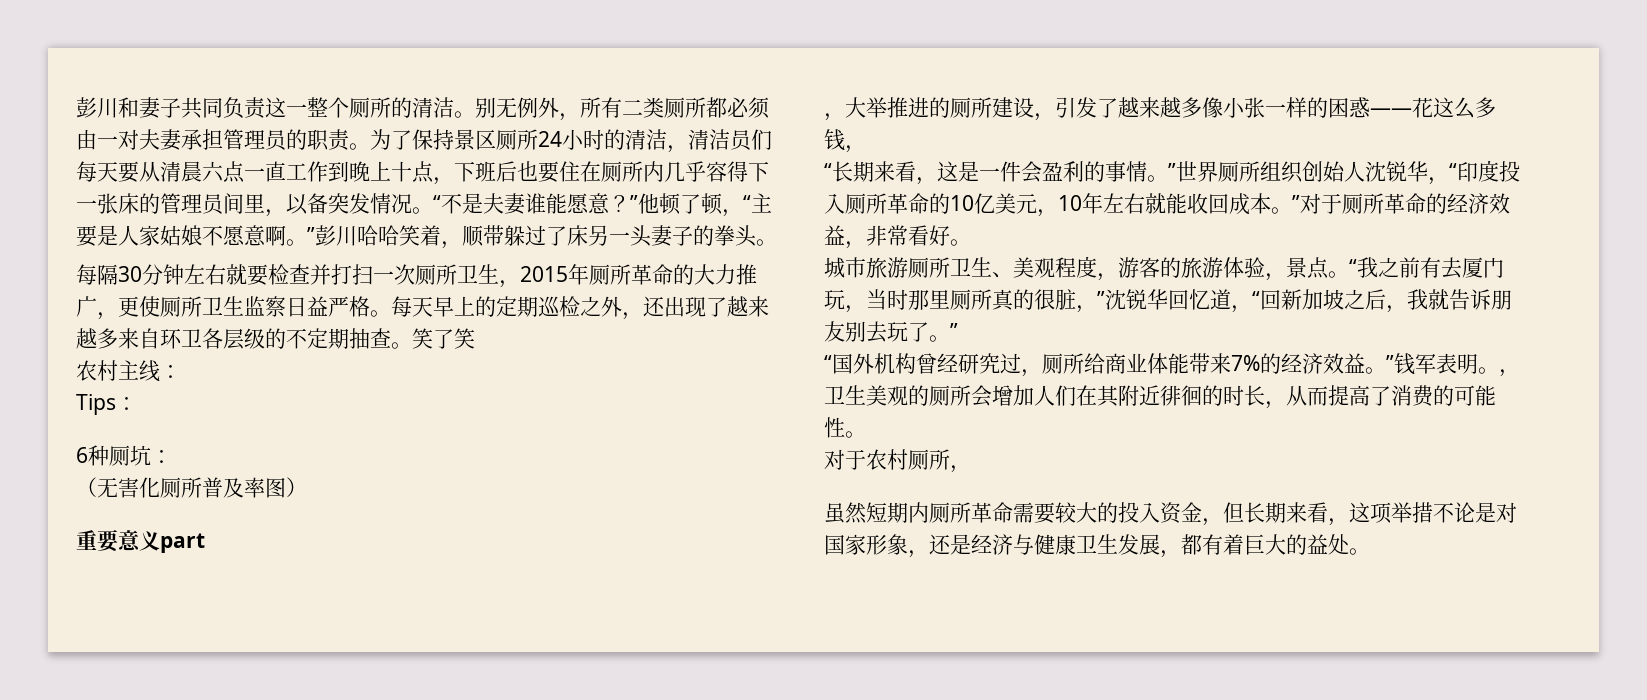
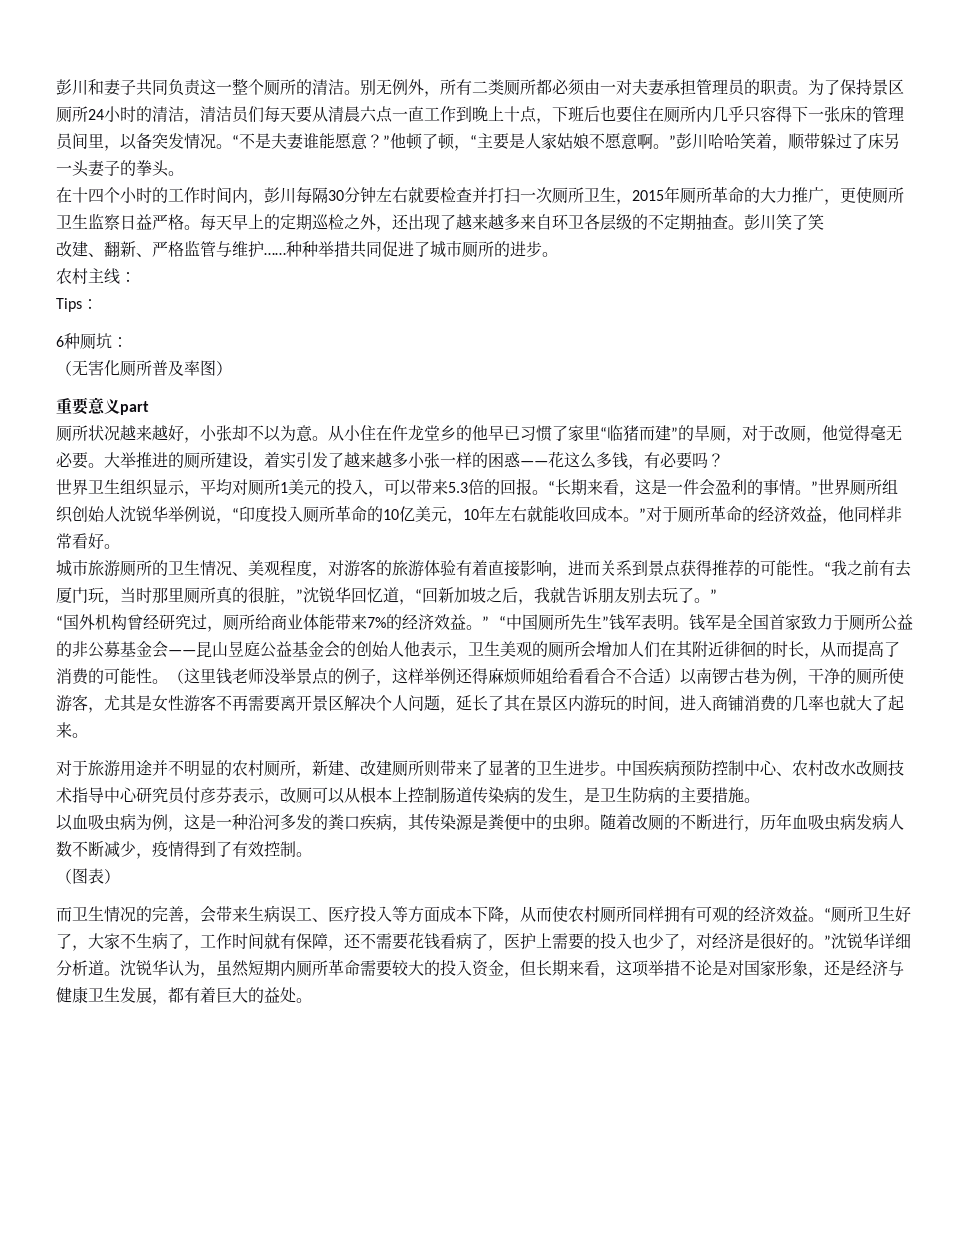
(706, 171) none -> [744,106,760,123] 只
(777, 242) none -> [56,187,296,205] 在十四个小时的工作时间内，彭川
(412, 345) none -> [744,214,776,230] 彭川
(475, 338) none -> [56,240,558,258] // 改建、翻新、严格监管与维护……种种举措共同促进了城市厕所的进步。
[824,113,845,121] ， -> [56,424,902,443] [56,452,104,469] 厕所状况越来越好，小张却不以为意。从小住在仵龙堂乡的他早已习惯了家里“临猪而建”的旱厕，对于改厕，他觉得毫无必要。
(1055, 117) none -> [264,452,296,469] 着实
[1202,97,1223,118] 像 -> (408, 460) none
(866, 149) // -> [644,452,724,469] [56,478,548,497] 有必要吗？ // 世界卫生组织显示，平均对厕所1美元的投入，可以带来5.3倍的回报。
(1428, 171) none -> [168,506,216,522] 举例说
(866, 245) none -> [838,506,886,522] 他同样
[950,257,992,277] 卫生 -> [152,560,232,576] 的卫生情况
(1118, 277) none -> [328,560,344,576] 对
[1265,257,1329,281] ，景点 -> [456,559,808,578] 有着直接影响，进而关系到景点获得推荐的可能性
[1394,353,1499,375] 钱军表明。 -> [498,614,913,631] [56,641,453,658] “中国厕所先生”钱军表明。钱军是全国首家致力于厕所公益的非公募基金会——昆山昱庭公益基金会的创始人他表示
[824,449,971,473] // 对于农村厕所， // -> [168,668,904,686] [56,694,904,713] [56,722,88,738] [56,759,904,778] [56,786,760,805] [56,813,904,832] [56,840,312,859] [56,868,120,884] [56,905,911,924] [56,932,911,951] [56,960,216,978] （这里钱老师没举景点的例子，这样举例还得麻烦师姐给看看合不合适）以南锣古巷为例，干净的厕所使游客，尤其是女性游客不再需要离开景区解决个人问题，延长了其在景区内游玩的时间，进入商铺消费的几率也就大了起来。 // 对于旅游用途并不明显的农村厕所，新建、改建厕所则带来了显著的卫生进步。中国疾病预防控制中心、农村改水改厕技术指导中心研究员付彦芬表示，改厕可以从根本上控制肠道传染病的发生，是卫生防病的主要措施。 // 以血吸虫病为例，这是一种沿河多发的粪口疾病，其传染源是粪便中的虫卵。随着改厕的不断进行，历年血吸虫病发病人数不断减少，疫情得到了有效控制。 // （图表） // 而卫生情况的完善，会带来生病误工、医疗投入等方面成本下降，从而使农村厕所同样拥有可观的经济效益。“厕所卫生好了，大家不生病了，工作时间就有保障，还不需要花钱看病了，医护上需要的投入也少了，对经济是很好的。”沈锐华详细分析道。沈锐华认为，

